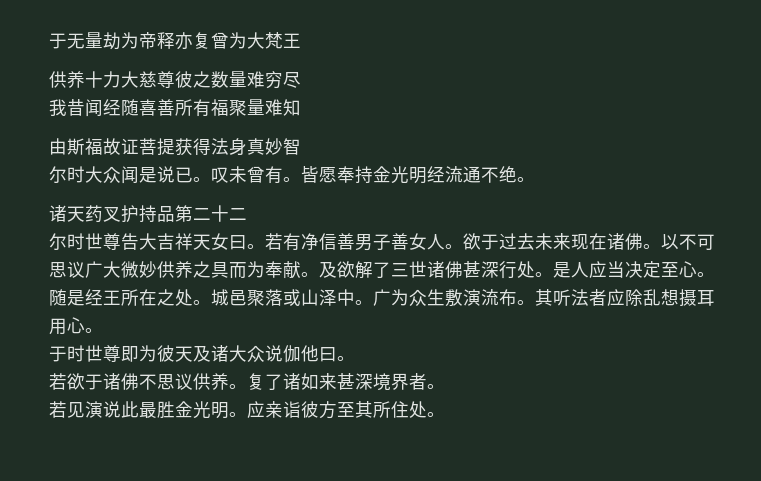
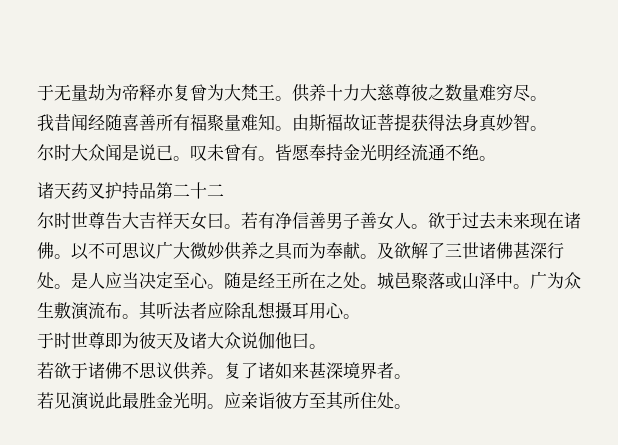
(301, 40) // -> [275,96,292,101] 。
(301, 80) none -> [530,96,547,101] 。
(301, 107) // -> [275,126,292,131] 。
(301, 146) none -> [530,126,547,131] 。

